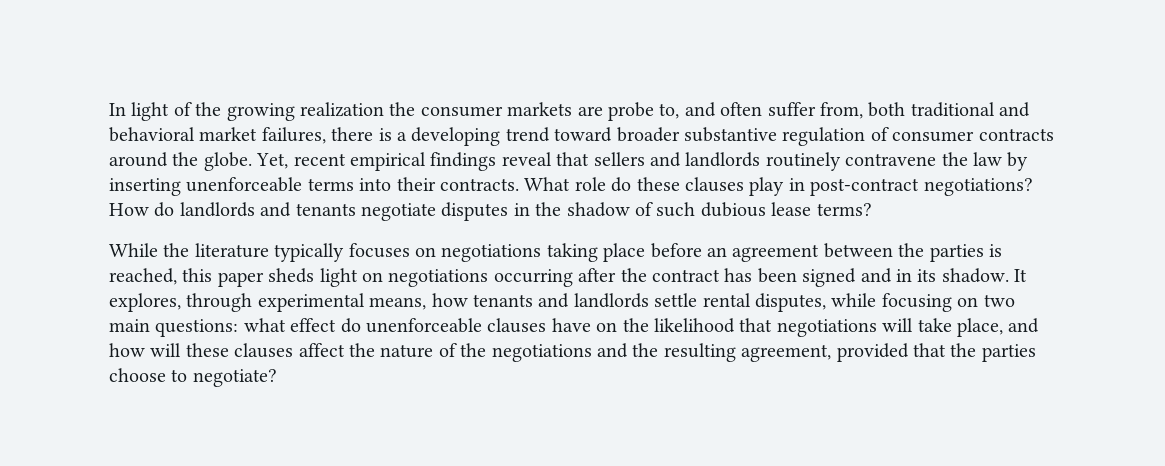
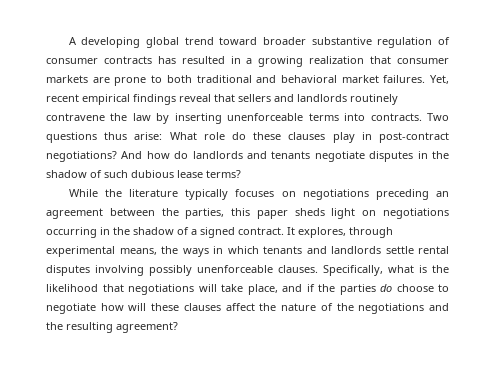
[109,102,1031,121] [109,127,501,146] In light of the growing realization the consumer markets are probe to, and often suffer from, both traditional and behavioral market failures, there is a developing -> [68,37,179,48] A developing global
[109,152,252,171] around the globe. -> [157,56,450,67] [46,75,426,86] has resulted in a growing realization that consumer markets are prone to both traditional and behavioral market failures.
[396,177,519,191] their contracts. -> [370,113,450,121] [46,132,163,143] contracts. Two questions thus arise:
[109,203,149,216] How -> [121,151,170,159] And how
[546,243,702,262] taking place before -> [375,189,429,200] preceding
[929,244,1002,262] [109,268,177,285] parties is reached, -> [185,208,225,219] parties,
[578,268,1009,287] after the contract has been signed and in its shadow. -> [100,227,284,238] in the shadow of a signed contract.
[431,293,468,307] how -> [161,246,259,257] the ways in which
[754,293,1015,312] [109,318,618,337] disputes, while focusing on two main questions: what effect do unenforceable clauses have on -> [46,265,427,276] disputes involving possibly unenforceable clauses. Specifically, what is
(1040, 325) none -> [306,284,449,295] [46,303,96,314] if the parties do choose to negotiate
[741,343,1036,362] [109,368,277,387] agreement, provided that the parties choose to negotiate? -> [116,322,178,333] agreement?

